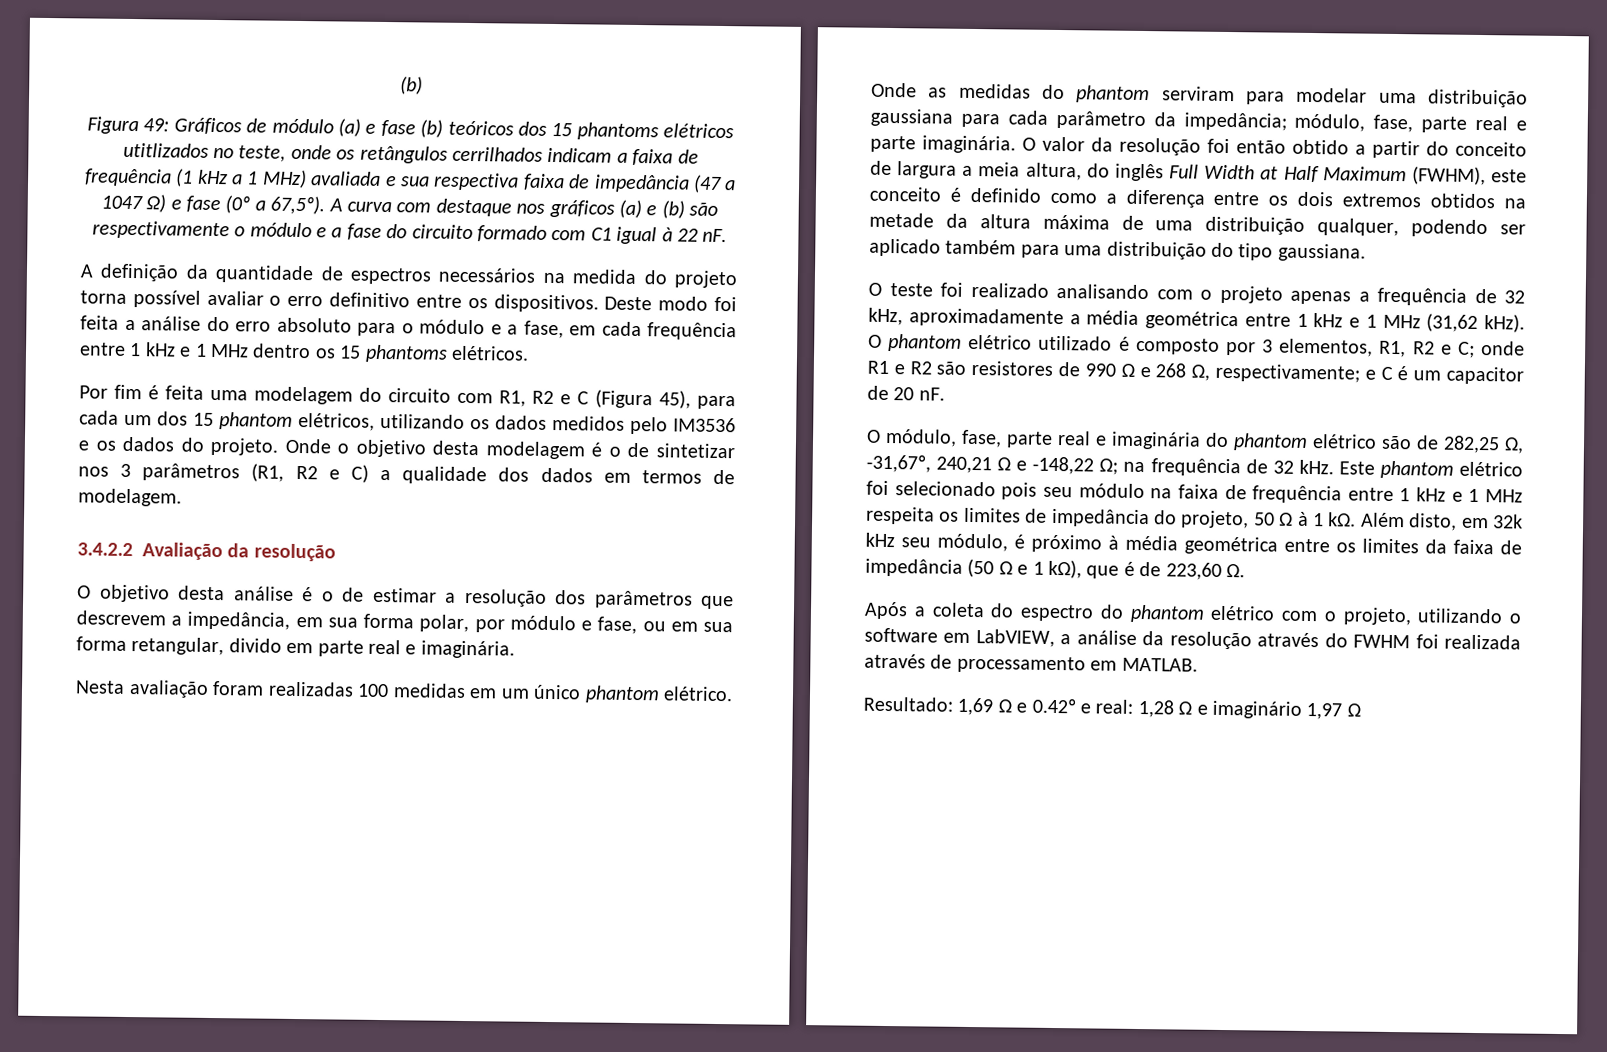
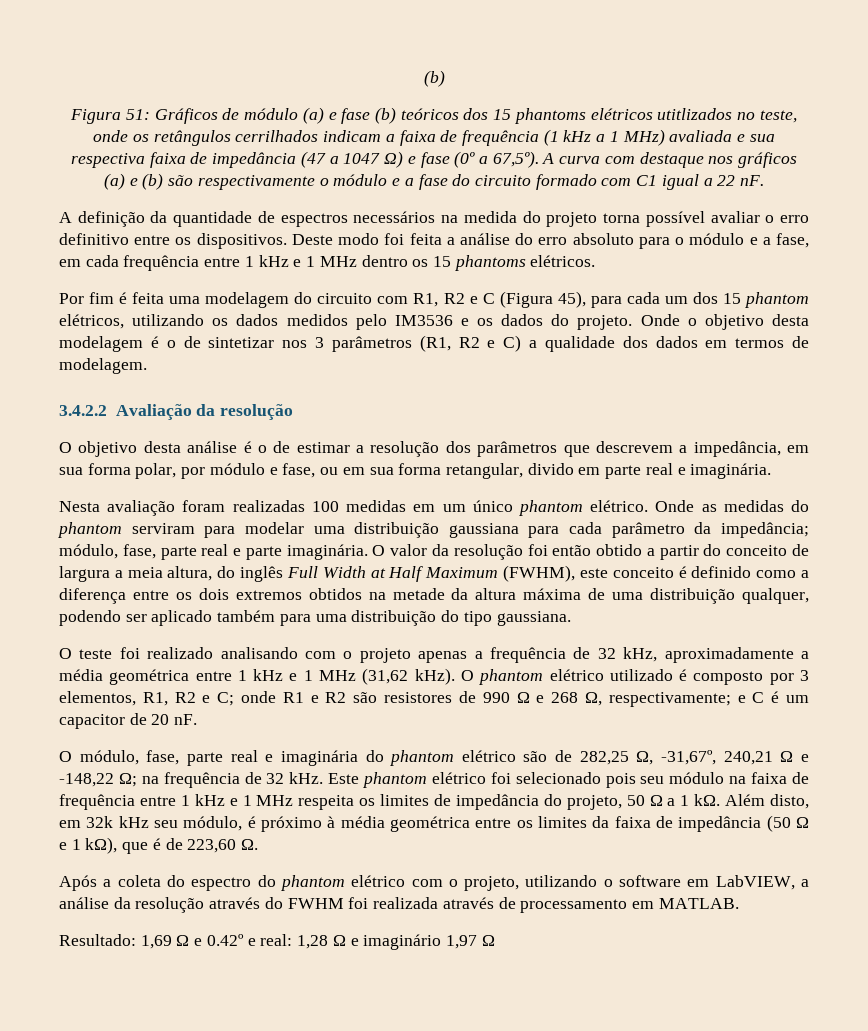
[143,118,170,132] 49: -> [125,109,150,120] 51:
[661,227,673,242] à -> [703,178,713,186] a
[1297,511,1309,526] à -> [667,798,676,806] a

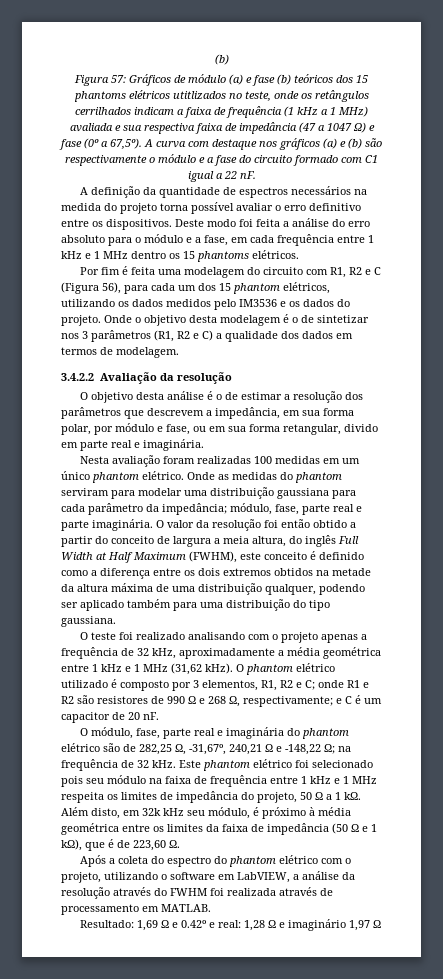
[125,109,150,120] 51: -> [111,75,126,83] 57:
[557,291,586,308] 45), -> [102,282,121,294] 56),

